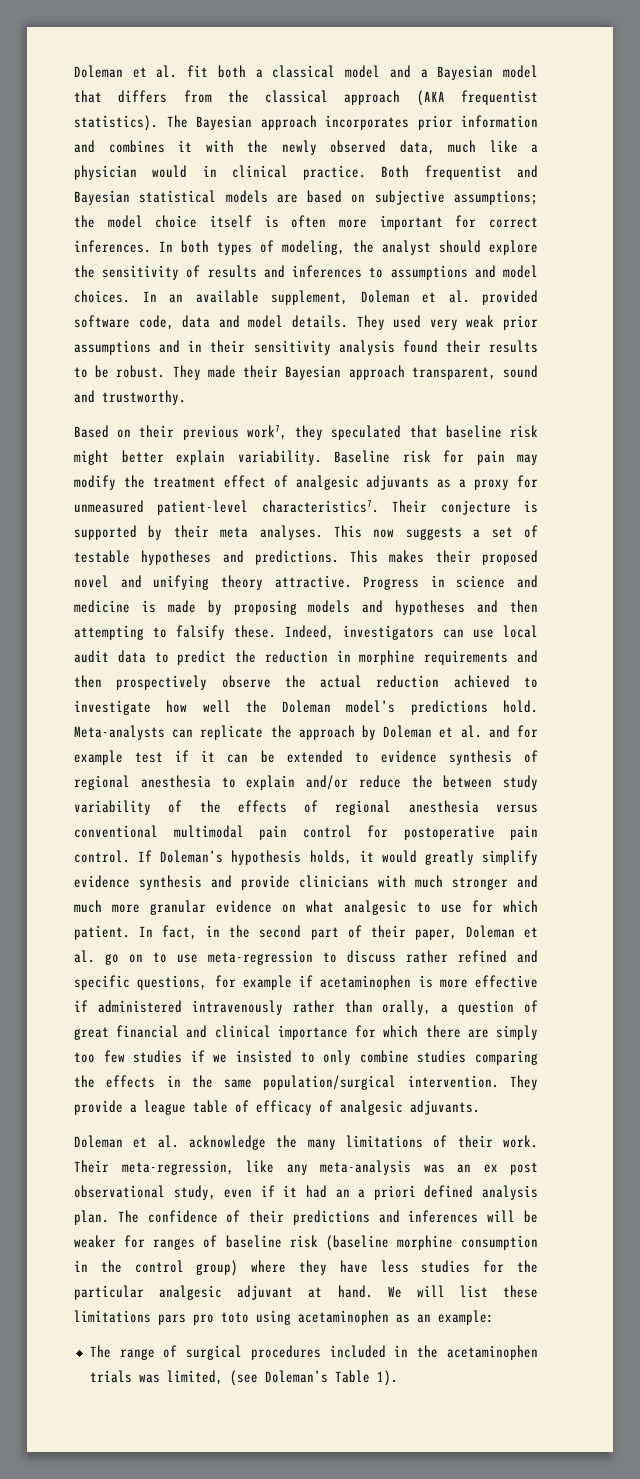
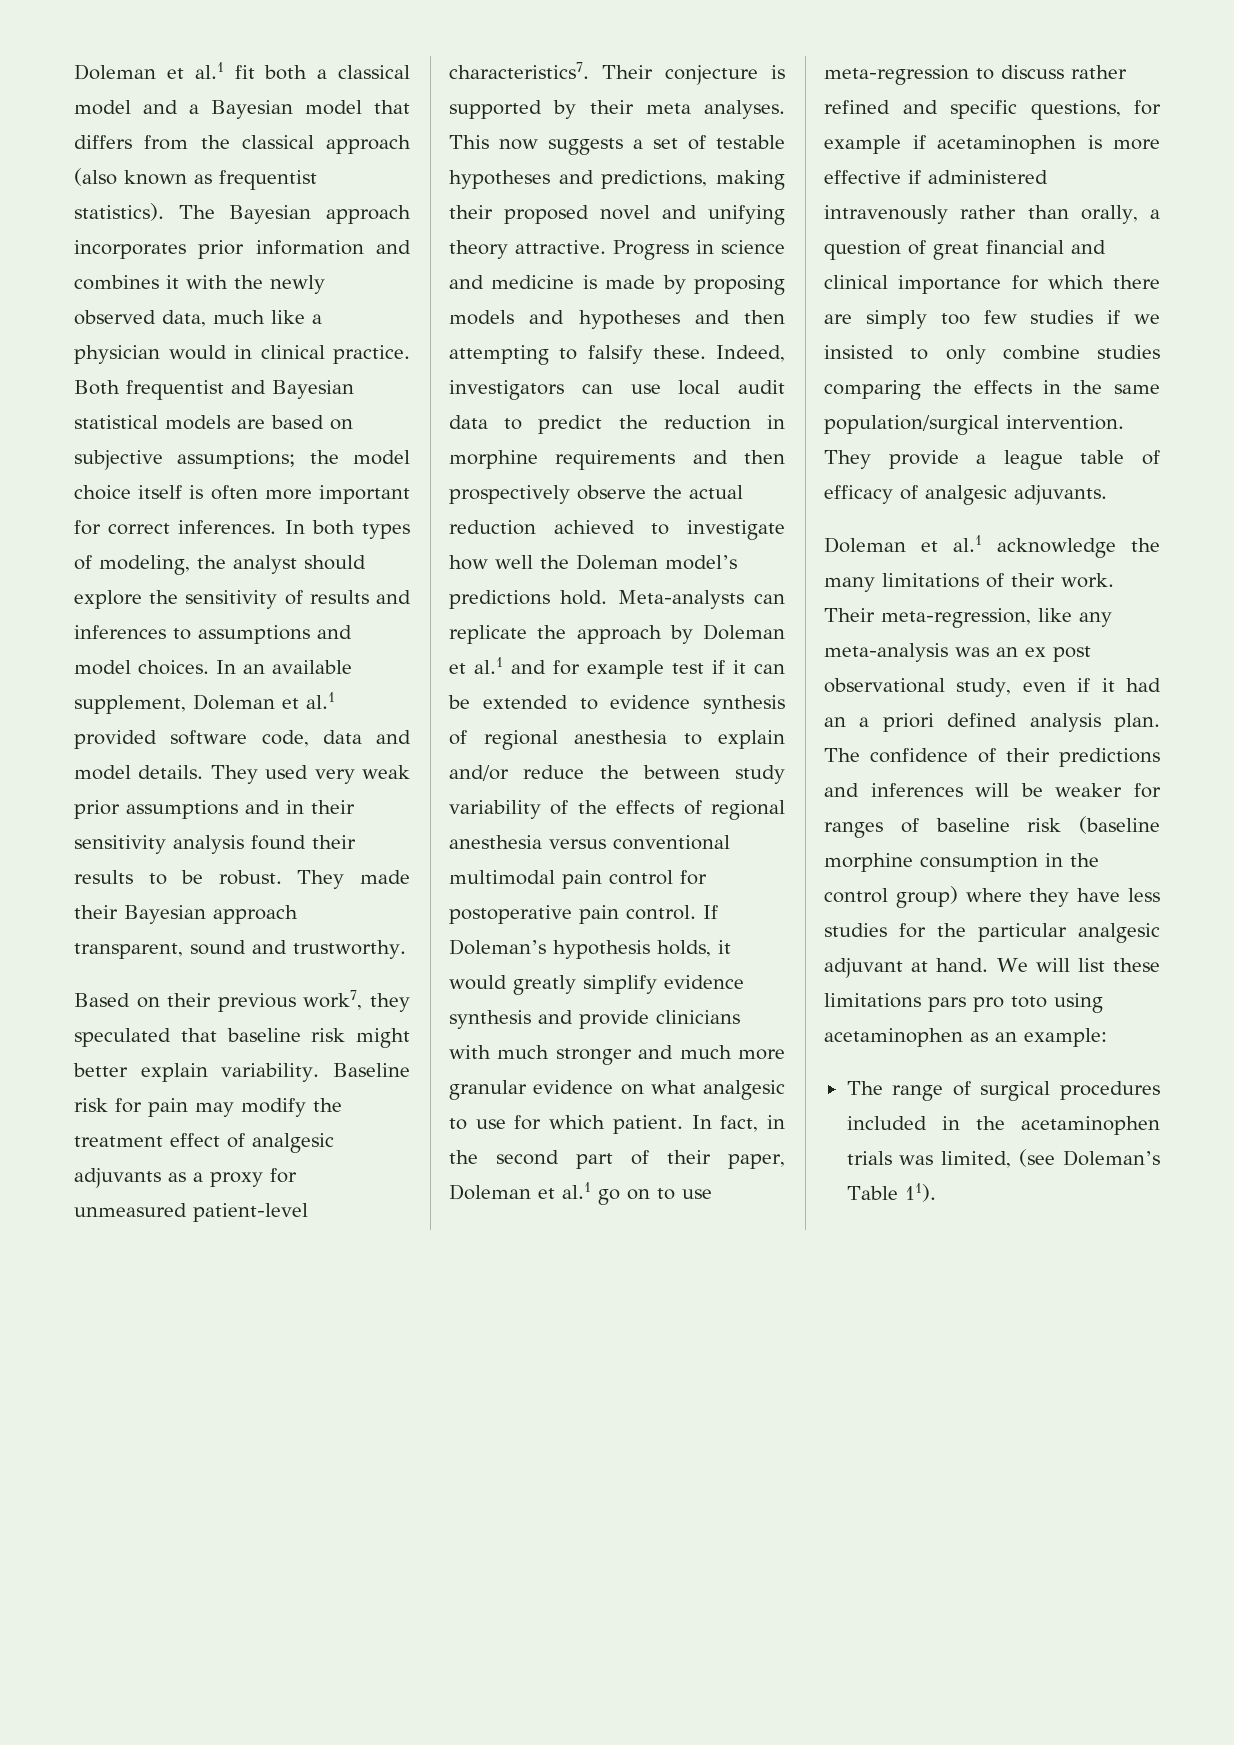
[74,65,178,78] Doleman et al. -> [74,62,224,80] Doleman et al.1
[416,90,445,106] (AKA -> [74,168,212,186] (also known as
[448,290,470,303] al. -> [306,692,335,709] al.1
[254,550,425,565] predictions. This makes -> [601,170,785,190] predictions, making
[460,725,482,738] al. -> [474,657,503,674] al.1
[74,950,95,963] al. -> [562,1182,591,1199] al.1
[157,1135,179,1148] al. -> [953,535,982,552] al.1
[376,1370,398,1386] 1). -> [904,1183,936,1202] 11).

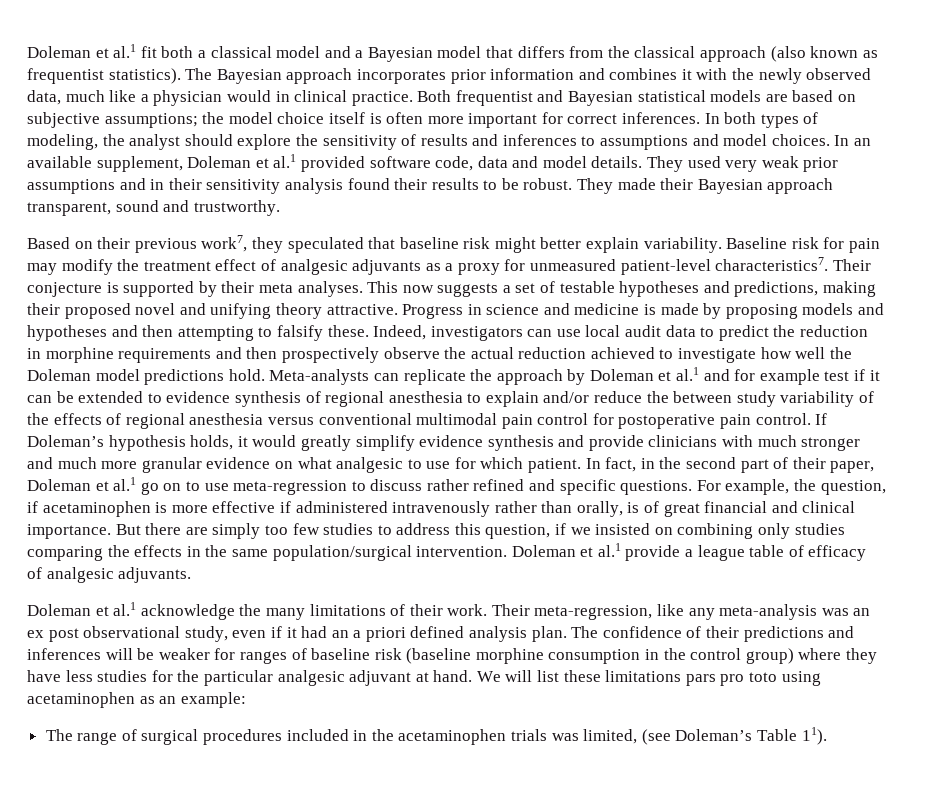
[665,555,737,570] model’s -> [95,369,140,381] model
[1030,100,1161,120] [824,135,901,154] questions, for example -> [620,479,886,495] questions. For example, the question,
[1150,209,1160,219] [824,240,901,260] a question -> [627,502,640,513] is
[898,275,1104,294] importance for which -> [27,524,141,539] importance. But
[1107,310,1160,324] [824,345,1080,364] if we insisted to only combine -> [377,523,791,539] to address this question, if we insisted on combining only
[824,450,871,469] They -> [511,543,621,557] Doleman et al.1

